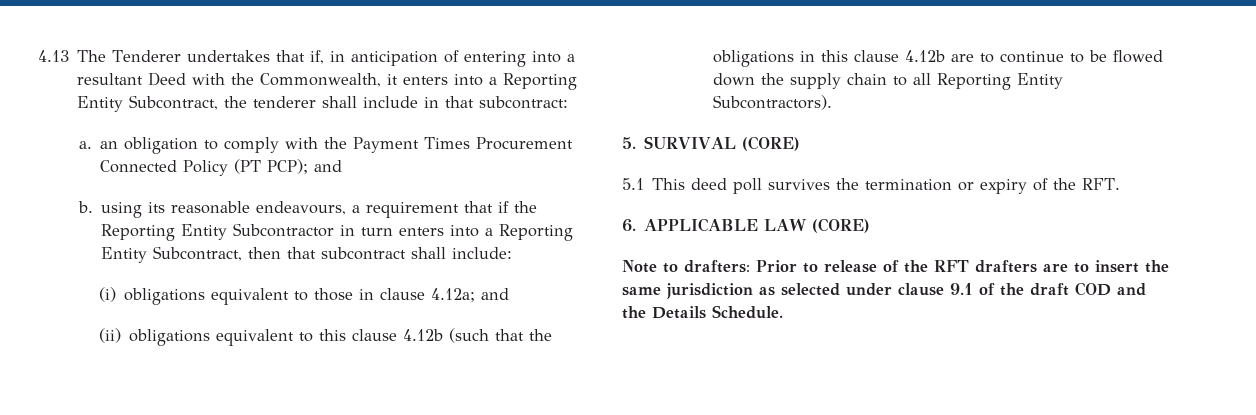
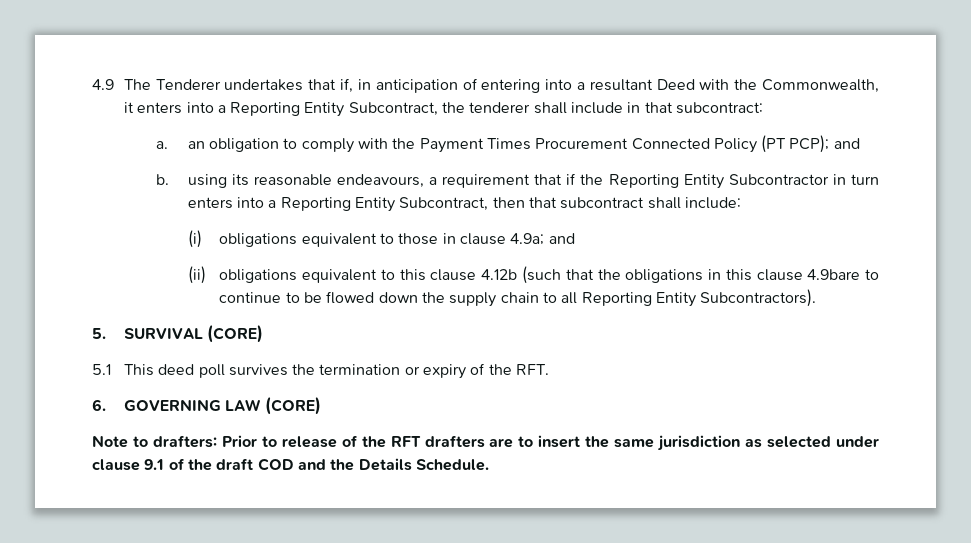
[38,50,69,62] 4.13 -> [92,79,114,90] 4.9
[431,288,476,302] 4.12a; -> [510,233,545,245] 4.9a;
[905,50,975,62] 4.12b are -> [807,269,861,280] 4.9bare
[644,218,759,232] APPLICABLE -> [123,399,221,411] GOVERNING

